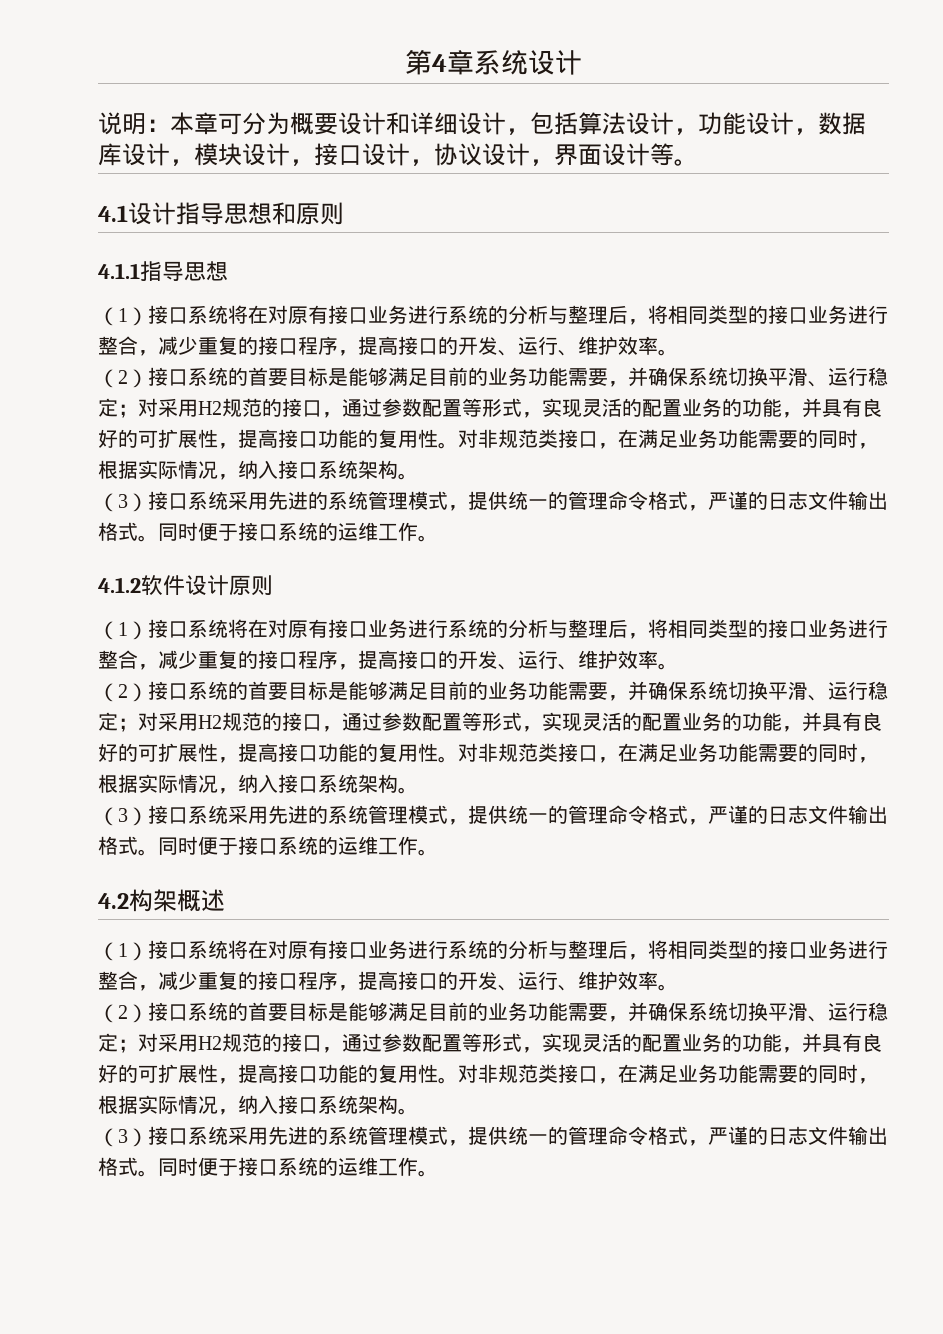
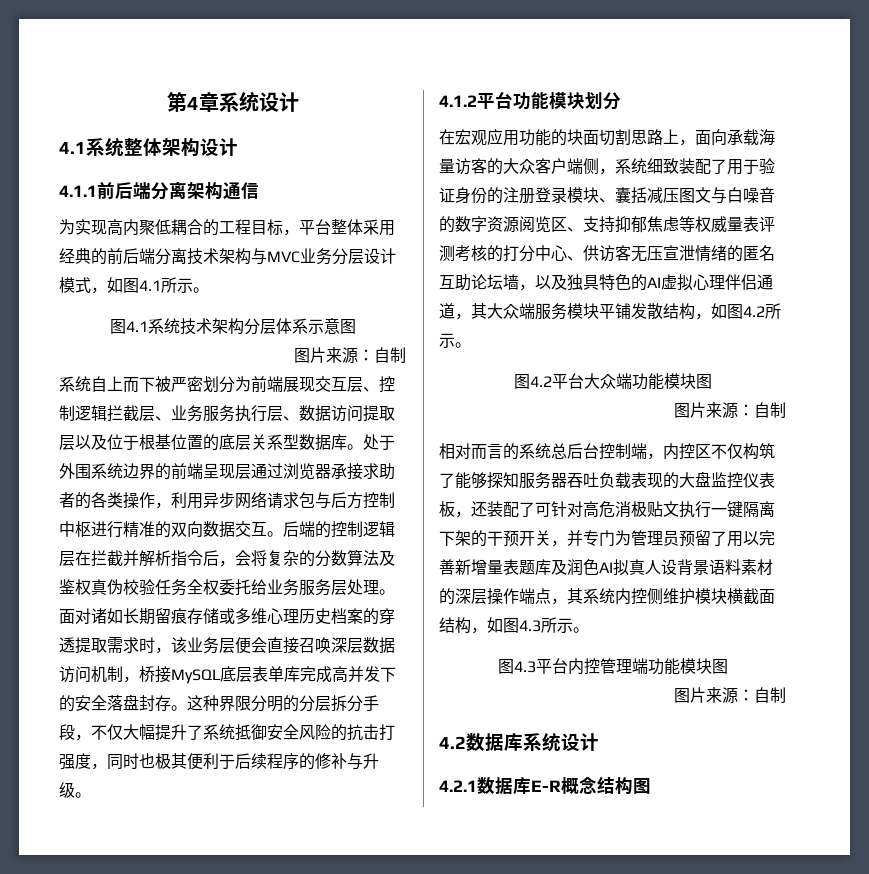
[98,112,866,135] [98,143,698,166] [98,202,344,225] [98,261,228,281] [98,305,888,326] [98,336,678,356] [98,367,888,388] [98,398,882,418] [98,429,878,449] [98,460,418,480] [98,491,888,512] [98,522,438,542] [98,575,273,596] [98,619,888,640] [98,650,678,670] [98,681,888,702] [98,712,882,732] [98,743,878,763] [98,774,418,794] [98,805,888,826] [98,836,438,856] [98,889,225,912] [98,940,888,961] [98,971,678,991] [98,1002,888,1023] [98,1033,882,1053] [98,1064,878,1084] [98,1095,418,1115] [98,1126,888,1147] [98,1157,438,1177] 说明：本章可分为概要设计和详细设计，包括算法设计，功能设计，数据库设计，模块设计，接口设计，协议设计，界面设计等。 // 4.1设计指导思想和原则 // 4.1.1指导思想 // （1）接口系统将在对原有接口业务进行系统的分析与整理后，将相同类型的接口业务进行整合，减少重复的接口程序，提高接口的开发、运行、维护效率。 // （2）接口系统的首要目标是能够满足目前的业务功能需要，并确保系统切换平滑、运行稳定；对采用H2规范的接口，通过参数配置等形式，实现灵活的配置业务的功能，并具有良好的可扩展性，提高接口功能的复用性。对非规范类接口，在满足业务功能需要的同时，根据实际情况，纳入接口系统架构。 // （3）接口系统采用先进的系统管理模式，提供统一的管理命令格式，严谨的日志文件输出格式。同时便于接口系统的运维工作。 // 4.1.2软件设计原则 // （1）接口系统将在对原有接口业务进行系统的分析与整理后，将相同类型的接口业务进行整合，减少重复的接口程序，提高接口的开发、运行、维护效率。 // （2）接口系统的首要目标是能够满足目前的业务功能需要，并确保系统切换平滑、运行稳定；对采用H2规范的接口，通过参数配置等形式，实现灵活的配置业务的功能，并具有良好的可扩展性，提高接口功能的复用性。对非规范类接口，在满足业务功能需要的同时，根据实际情况，纳入接口系统架构。 // （3）接口系统采用先进的系统管理模式，提供统一的管理命令格式，严谨的日志文件输出格式。同时便于接口系统的运维工作。 // 4.2构架概述 // （1）接口系统将在对原有接口业务进行系统的分析与整理后，将相同类型的接口业务进行整合，减少重复的接口程序，提高接口的开发、运行、维护效率。 // （2）接口系统的首要目标是能够满足目前的业务功能需要，并确保系统切换平滑、运行稳定；对采用H2规范的接口，通过参数配置等形式，实现灵活的配置业务的功能，并具有良好的可扩展性，提高接口功能的复用性。对非规范类接口，在满足业务功能需要的同时，根据实际情况，纳入接口系统架构。 // （3）接口系统采用先进的系统管理模式，提供统一的管理命令格式，严谨的日志文件输出格式。同时便于接口系统的运维工作。 -> [59,137,238,157] [59,181,259,200] [59,219,395,236] [59,248,396,265] [59,277,209,294] [109,318,356,335] [294,347,406,364] [59,376,395,393] [59,405,395,422] [59,434,395,451] [59,463,395,480] [59,491,395,509] [59,521,395,538] [59,549,395,567] [59,579,395,596] [59,608,395,625] [59,637,395,654] [59,666,396,684] [59,694,379,712] [59,724,395,741] [59,753,379,770] [59,782,91,798] [439,91,621,110] [439,128,775,146] [439,158,775,175] [439,187,775,204] [439,216,775,233] [439,245,775,262] [439,274,773,291] [439,303,781,320] [439,333,471,348] [513,373,712,390] [674,402,786,419] [439,443,775,460] [439,471,775,489] [439,501,775,518] [439,530,775,547] [439,559,773,576] [439,588,775,605] [439,617,589,634] [497,658,728,675] [674,687,786,704] [439,732,599,752] [439,776,651,795] 4.1系统整体架构设计 // 4.1.1前后端分离架构通信 // 为实现高内聚低耦合的工程目标，平台整体采用经典的前后端分离技术架构与MVC业务分层设计模式，如图4.1所示。 // 图4.1系统技术架构分层体系示意图 // 图片来源：自制 // 系统自上而下被严密划分为前端展现交互层、控制逻辑拦截层、业务服务执行层、数据访问提取层以及位于根基位置的底层关系型数据库。处于外围系统边界的前端呈现层通过浏览器承接求助者的各类操作，利用异步网络请求包与后方控制中枢进行精准的双向数据交互。后端的控制逻辑层在拦截并解析指令后，会将复杂的分数算法及鉴权真伪校验任务全权委托给业务服务层处理。面对诸如长期留痕存储或多维心理历史档案的穿透提取需求时，该业务层便会直接召唤深层数据访问机制，桥接MySQL底层表单库完成高并发下的安全落盘封存。这种界限分明的分层拆分手段，不仅大幅提升了系统抵御安全风险的抗击打强度，同时也极其便利于后续程序的修补与升级。 // 4.1.2平台功能模块划分 // 在宏观应用功能的块面切割思路上，面向承载海量访客的大众客户端侧，系统细致装配了用于验证身份的注册登录模块、囊括减压图文与白噪音的数字资源阅览区、支持抑郁焦虑等权威量表评测考核的打分中心、供访客无压宣泄情绪的匿名互助论坛墙，以及独具特色的AI虚拟心理伴侣通道，其大众端服务模块平铺发散结构，如图4.2所示。 // 图4.2平台大众端功能模块图 // 图片来源：自制 // 相对而言的系统总后台控制端，内控区不仅构筑了能够探知服务器吞吐负载表现的大盘监控仪表板，还装配了可针对高危消极贴文执行一键隔离下架的干预开关，并专门为管理员预留了用以完善新增量表题库及润色AI拟真人设背景语料素材的深层操作端点，其系统内控侧维护模块横截面结构，如图4.3所示。 // 图4.3平台内控管理端功能模块图 // 图片来源：自制 // 4.2数据库系统设计 // 4.2.1数据库E-R概念结构图

